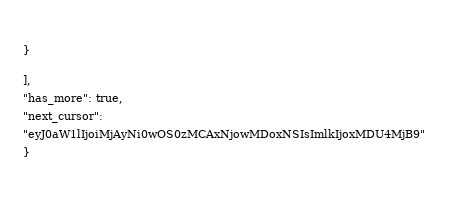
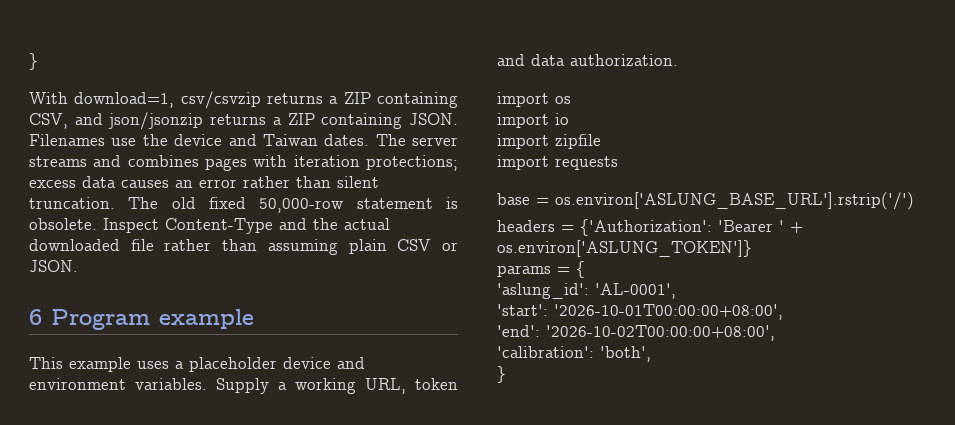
[23,75,31,86] [23,93,123,105] [23,112,103,123] [23,129,425,140] ], // "has_more": true, // "next_cursor": "eyJ0aW1lIjoiMjAyNi0wOS0zMCAxNjowMDoxNSIsImlkIjoxMDU4MjB9" -> [29,91,458,109] [29,112,459,130] [29,134,458,146] [29,155,458,171] [29,176,379,188] [29,197,458,213] [29,218,390,234] [29,239,459,255] [29,260,78,272] [29,309,254,330] [29,357,365,372] [29,378,458,394] [497,54,678,66] [497,92,571,107] [497,113,569,128] [497,134,601,149] [497,155,618,170] [497,192,914,210] [497,219,803,236] [497,240,752,257] [497,261,585,278] [497,283,676,299] [497,304,783,320] [497,325,775,341] [497,346,651,362] With download=1, csv/csvzip returns a ZIP containing CSV, and json/jsonzip returns a ZIP containing JSON. Filenames use the device and Taiwan dates. The server streams and combines pages with iteration protections; excess data causes an error rather than silent truncation. The old fixed 50,000-row statement is obsolete. Inspect Content-Type and the actual downloaded file rather than assuming plain CSV or JSON. // 6 Program example // This example uses a placeholder device and environment variables. Supply a working URL, token and data authorization. // import os // import io // import zipfile // import requests // base = os.environ['ASLUNG_BASE_URL'].rstrip('/') // headers = {'Authorization': 'Bearer ' + os.environ['ASLUNG_TOKEN']} // params = { // 'aslung_id': 'AL-0001', // 'start': '2026-10-01T00:00:00+08:00', // 'end': '2026-10-02T00:00:00+08:00', // 'calibration': 'both',

